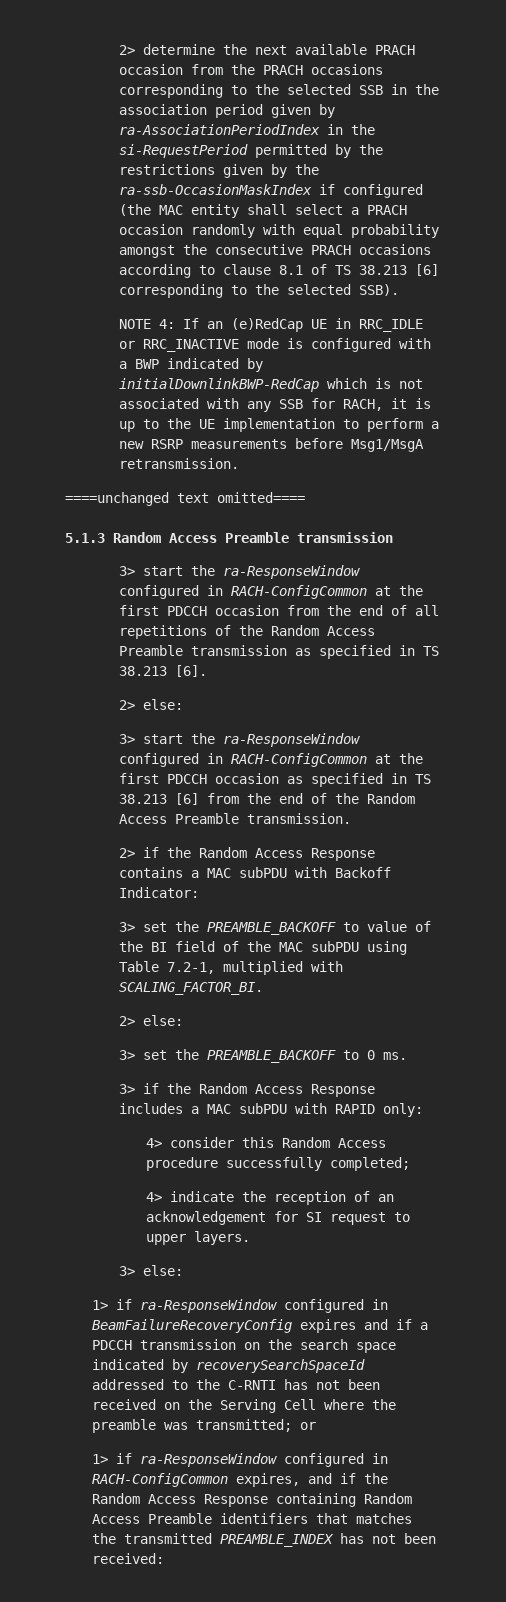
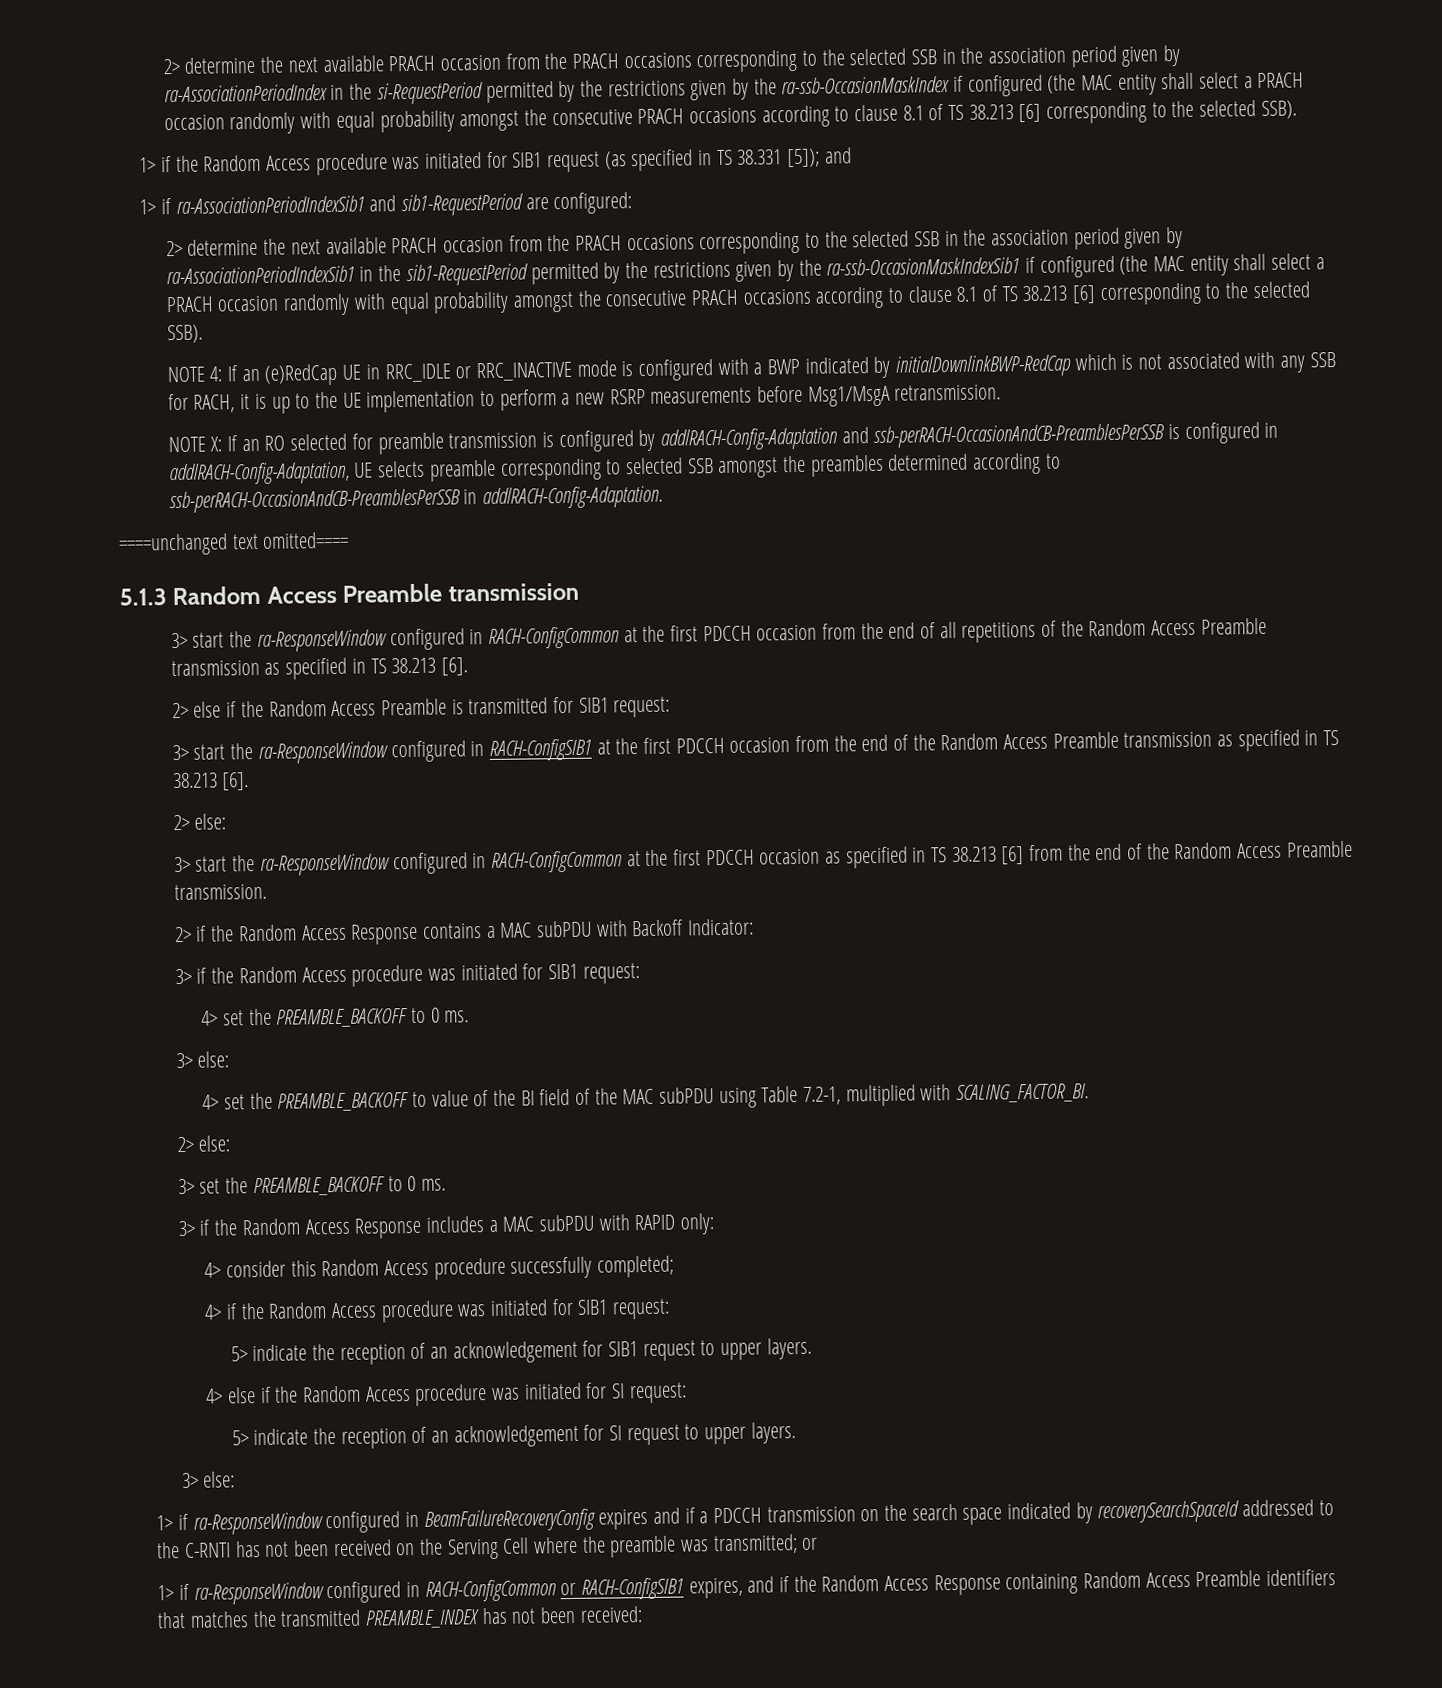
(399, 290) none -> [139,147,852,176] [139,192,633,217] [165,226,1183,257] [165,253,1325,287] [165,281,1310,316] [166,324,203,344] // 1> if the Random Access procedure was initiated for SIB1 request (as specified in TS 38.331 [5]); and // 1> if ra-AssociationPeriodIndexSib1 and sib1-RequestPeriod are configured: // 2> determine the next available PRACH occasion from the PRACH occasions corresponding to the selected SSB in the association period given by ra-AssociationPeriodIndexSib1 in the sib1-RequestPeriod permitted by the restrictions given by the ra-ssb-OccasionMaskIndexSib1 if configured (the MAC entity shall select a PRACH occasion randomly with equal probability amongst the consecutive PRACH occasions according to clause 8.1 of TS 38.213 [6] corresponding to the selected SSB).
(239, 463) none -> [167,422,1279,455] [168,452,1061,486] [168,485,664,514] // NOTE X: If an RO selected for preamble transmission is configured by addlRACH-Config-Adaptation and ssb-perRACH-OccasionAndCB-PreamblesPerSSB is configured in addlRACH-Config-Adaptation, UE selects preamble corresponding to selected SSB amongst the preambles determined according to ssb-perRACH-OccasionAndCB-PreamblesPerSSB in addlRACH-Config-Adaptation.
(207, 671) none -> [171,696,671,719] [171,729,1339,764] [172,772,250,791] // 2> else if the Random Access Preamble is transmitted for SIB1 request: // 3> start the ra-ResponseWindow configured in RACH-ConfigSIB1 at the first PDCCH occasion from the end of the Random Access Preamble transmission as specified in TS 38.213 [6].
(135, 927) none -> [196,963,640,987] [201,1007,470,1028] [175,1051,230,1069] [202,1094,220,1110] if the Random Access procedure was initiated for SIB1 request: // 4> set the PREAMBLE_BACKOFF to 0 ms. // 3> else: // 4>
(162, 1197) none -> [225,1298,670,1323] [230,1337,812,1365] [205,1382,687,1406] [231,1430,249,1446] if the Random Access procedure was initiated for SIB1 request: // 5> indicate the reception of an acknowledgement for SIB1 request to upper layers. // 4> else if the Random Access procedure was initiated for SI request: // 5>
(228, 1480) none -> [560,1577,685,1600] or RACH-ConfigSIB1

